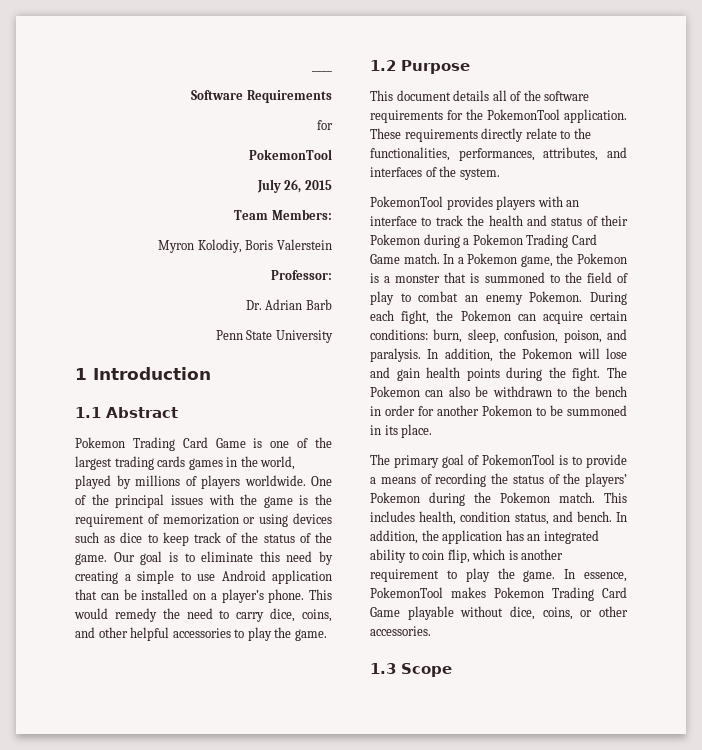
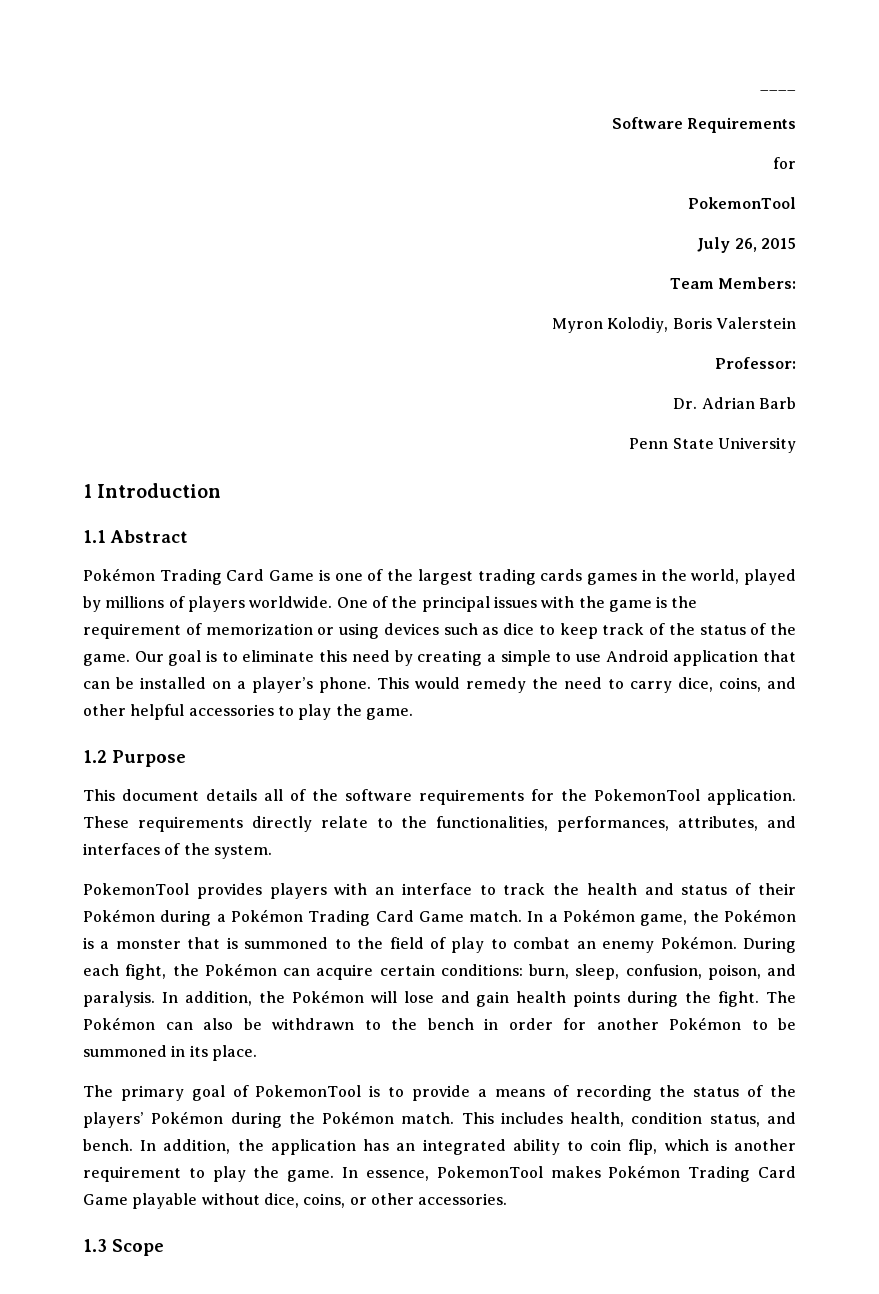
[75,437,125,448] Pokemon -> [83,568,155,581] Pokémon
[370,234,420,245] Pokemon -> [83,909,155,922] Pokémon
[472,234,523,245] Pokemon -> [230,909,303,922] Pokémon
[467,253,518,264] Pokemon -> [563,909,636,922] Pokémon
[577,253,627,264] Pokemon -> [724,909,797,922] Pokémon
[529,291,583,302] Pokemon. -> [660,936,737,949] Pokémon.
[460,310,511,321] Pokemon -> [204,963,277,976] Pokémon
[522,348,573,359] Pokemon -> [291,990,364,1003] Pokémon
[370,386,420,397] Pokemon -> [83,1017,155,1030] Pokémon
[482,405,532,416] Pokemon -> [669,1017,741,1030] Pokémon
[370,492,550,506] Pokemon during the Pokemon -> [151,1111,395,1128] Pokémon during the Pokémon
[494,587,544,598] Pokemon -> [608,1165,681,1178] Pokémon

